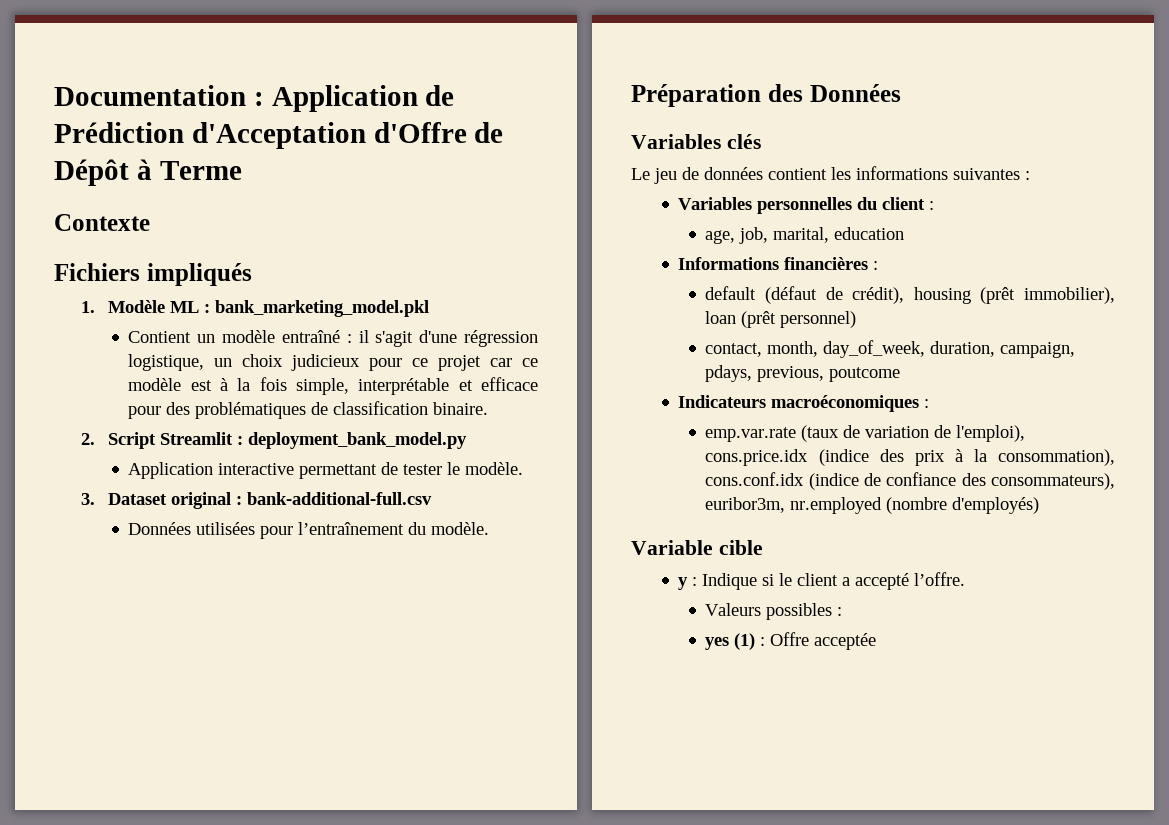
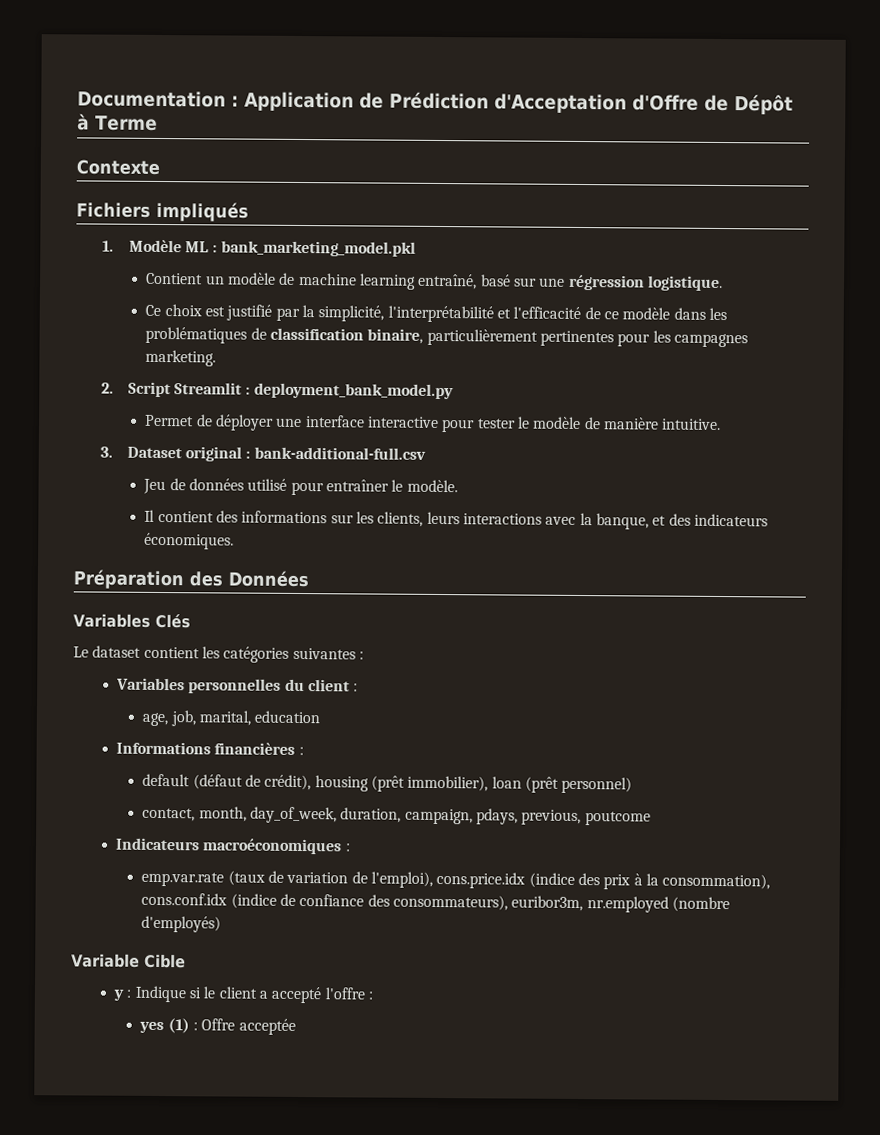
[281,330,538,347] [128,354,538,371] [128,377,538,395] [128,401,489,419] entraîné : il s'agit d'une régression logistique, un choix judicieux pour ce projet car ce modèle est à la fois simple, interprétable et efficace pour des problématiques de classification binaire. -> [279,272,723,292] [145,304,727,323] [145,326,748,348] [145,349,217,367] de machine learning entraîné, basé sur une régression logistique. // Ce choix est justifié par la simplicité, l'interprétabilité et l'efficacité de ce modèle dans les problématiques de classification binaire, particulièrement pertinentes pour les campagnes marketing.
[128,462,524,479] Application interactive permettant de tester le modèle. -> [145,414,722,433] Permet de déployer une interface interactive pour tester le modèle de manière intuitive.
[128,522,490,539] Données utilisées pour l’entraînement du modèle. -> [143,478,458,496] [144,509,768,530] [144,532,235,550] Jeu de données utilisé pour entraîner le modèle. // Il contient des informations sur les clients, leurs interactions avec la banque, et des indicateurs économiques.
[726,134,761,149] clés -> [154,613,191,629] Clés
[654,167,763,184] jeu de données -> [92,645,142,658] dataset
[856,166,948,180] informations -> [223,646,290,663] catégories
[718,540,763,555] cible -> [143,953,186,969] Cible
[914,572,966,586] [705,603,833,620] l’offre. // Valeurs possibles -> [324,987,365,1000] l'offre

